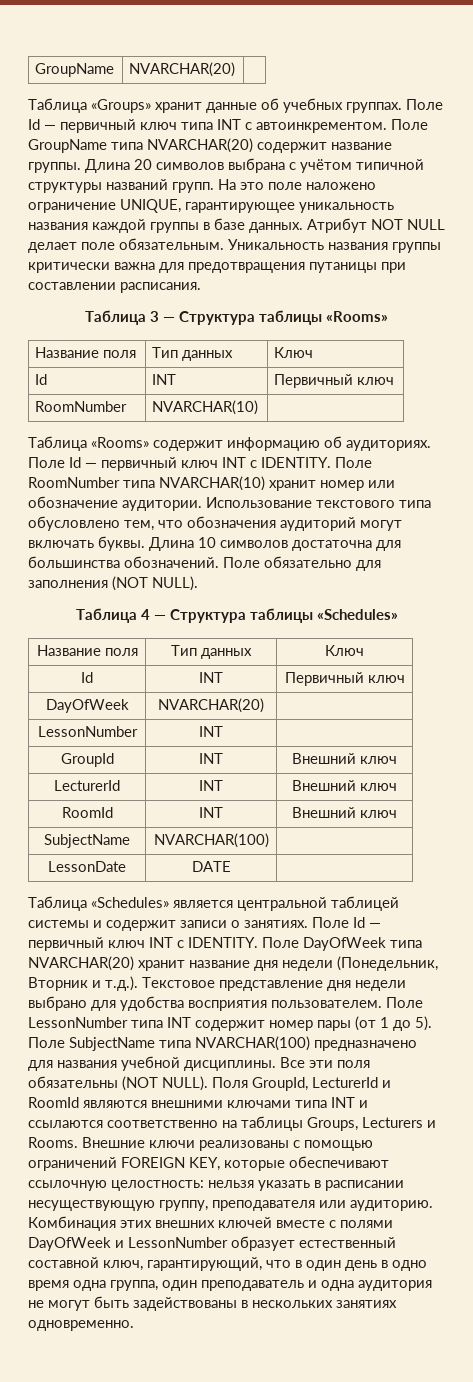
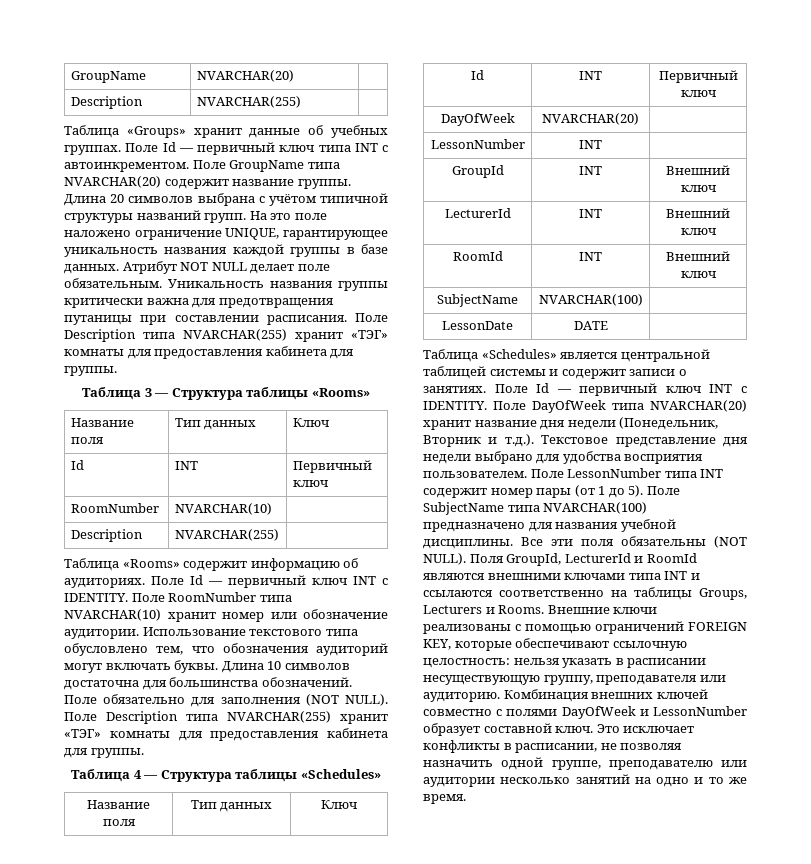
(236, 69) none -> [70,96,143,109] [196,96,301,108] // Description | NVARCHAR(255) |
(201, 287) none -> [355,313,388,322] [64,329,388,342] [64,346,355,359] [64,366,117,376] Поле Description типа NVARCHAR(255) хранит «ТЭГ» комнаты для предоставления кабинета для группы.
(259, 407) none -> [70,529,143,542] [174,529,279,541] // Description | NVARCHAR(255) |
(198, 583) none -> [64,711,388,724] [64,728,388,741] [64,748,144,758] Поле Description типа NVARCHAR(255) хранит «ТЭГ» комнаты для предоставления кабинета для группы.
[120,1220,152,1228] этих -> (589, 695) none
[276,1220,325,1228] вместе -> [423,709,492,716] совместно
[299,1237,396,1248] [28,1257,427,1271] [28,1280,432,1291] [28,1296,397,1311] [28,1320,134,1331] естественный составной ключ, гарантирующий, что в один день в одно время одна группа, один преподаватель и одна аудитория не могут быть задействованы в нескольких занятиях одновременно. -> [483,723,695,733] [423,740,683,753] [423,757,747,770] [423,774,747,787] [423,794,466,804] составной ключ. Это исключает конфликты в расписании, не позволяя назначить одной группе, преподавателю или аудитории несколько занятий на одно и то же время.

